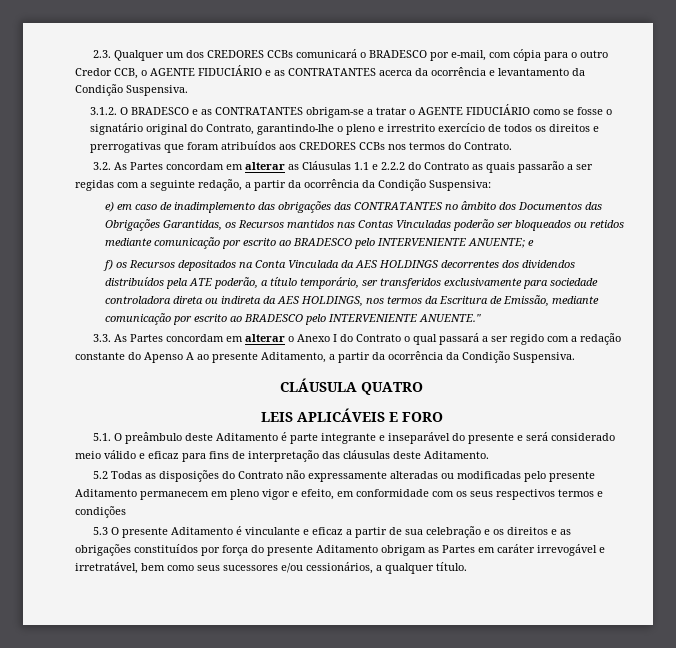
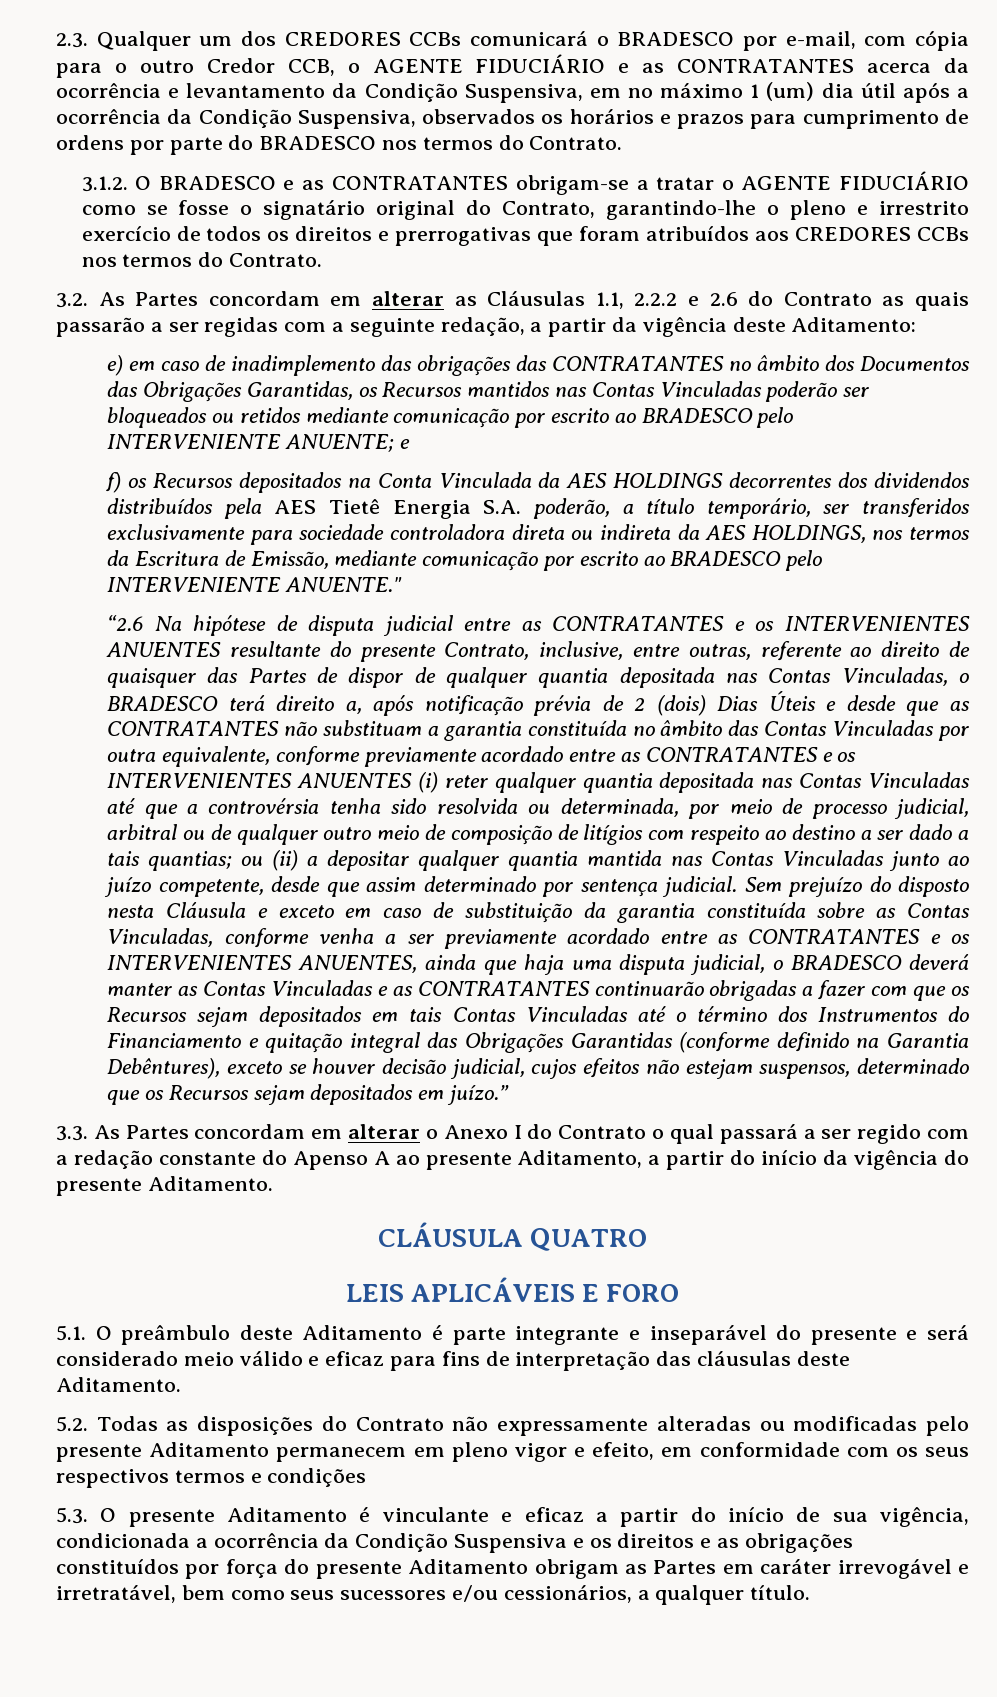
[126,85,188,96] Suspensiva. -> [464,82,969,103] [56,109,969,129] [56,135,623,155] Suspensiva, em no máximo 1 (um) dia útil após a ocorrência da Condição Suspensiva, observados os horários e prazos para cumprimento de ordens por parte do BRADESCO nos termos do Contrato.
[353,162,405,170] 1.1 e 2.2.2 -> [595,292,738,309] 1.1, 2.2.2 e 2.6
[304,179,491,191] ocorrência da Condição Suspensiva: -> [642,317,917,337] vigência deste Aditamento:
[189,278,213,286] ATE -> [274,499,522,519] AES Tietê Energia S.A.
(482, 318) none -> [107,615,970,636] [106,641,970,662] [107,667,969,688] [107,691,971,716] [107,720,969,741] [107,746,857,767] [107,772,970,793] [107,798,969,819] [107,824,969,845] [107,850,969,871] [104,876,970,897] [107,902,971,923] [107,928,971,949] [107,954,969,975] [107,980,971,1001] [107,1006,969,1027] [107,1032,969,1053] [107,1058,969,1079] [107,1084,509,1105] // “2.6 Na hipótese de disputa judicial entre as CONTRATANTES e os INTERVENIENTES ANUENTES resultante do presente Contrato, inclusive, entre outras, referente ao direito de quaisquer das Partes de dispor de qualquer quantia depositada nas Contas Vinculadas, o BRADESCO terá direito a, após notificação prévia de 2 (dois) Dias Úteis e desde que as CONTRATANTES não substituam a garantia constituída no âmbito das Contas Vinculadas por outra equivalente, conforme previamente acordado entre as CONTRATANTES e os INTERVENIENTES ANUENTES (i) reter qualquer quantia depositada nas Contas Vinculadas até que a controvérsia tenha sido resolvida ou determinada, por meio de processo judicial, arbitral ou de qualquer outro meio de composição de litígios com respeito ao destino a ser dado a tais quantias; ou (ii) a depositar qualquer quantia mantida nas Contas Vinculadas junto ao juízo competente, desde que assim determinado por sentença judicial. Sem prejuízo do disposto nesta Cláusula e exceto em caso de substituição da garantia constituída sobre as Contas Vinculadas, conforme venha a ser previamente acordado entre as CONTRATANTES e os INTERVENIENTES ANUENTES, ainda que haja uma disputa judicial, o BRADESCO deverá manter as Contas Vinculadas e as CONTRATANTES continuarão obrigadas a fazer com que os Recursos sejam depositados em tais Contas Vinculadas até o término dos Instrumentos do Financiamento e quitação integral das Obrigações Garantidas (conforme definido na Garantia Debêntures), exceto se houver decisão judicial, cujos efeitos não estejam suspensos, determinado que os Recursos sejam depositados em juízo.”
[372,351,575,363] da ocorrência da Condição Suspensiva. -> [730,1150,969,1170] [56,1176,273,1196] do início da vigência do presente Aditamento.
[92,471,108,479] 5.2 -> [56,1416,88,1432] 5.2.
[92,527,108,535] 5.3 -> [56,1507,88,1524] 5.3.
[388,526,481,538] de sua celebração -> [690,1507,970,1527] [56,1533,568,1553] do início de sua vigência, condicionada a ocorrência da Condição Suspensiva

